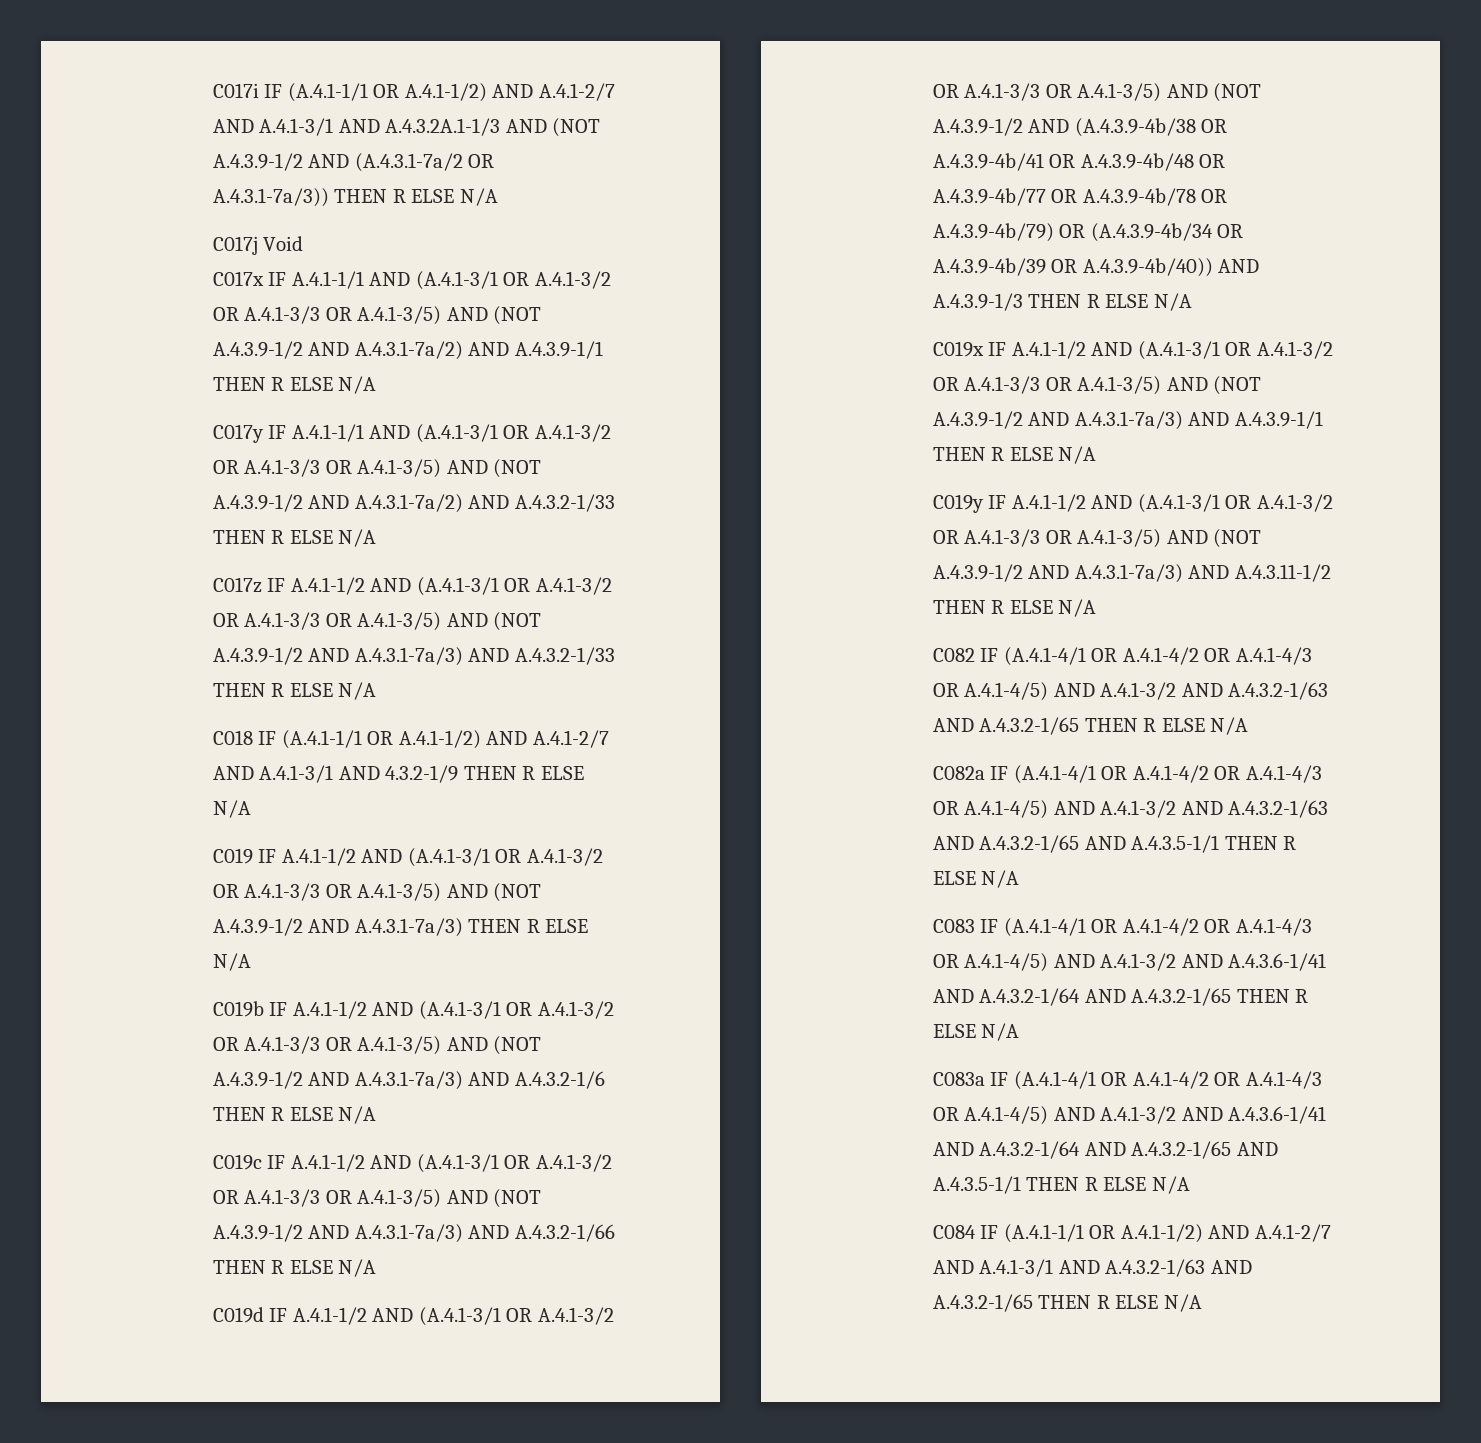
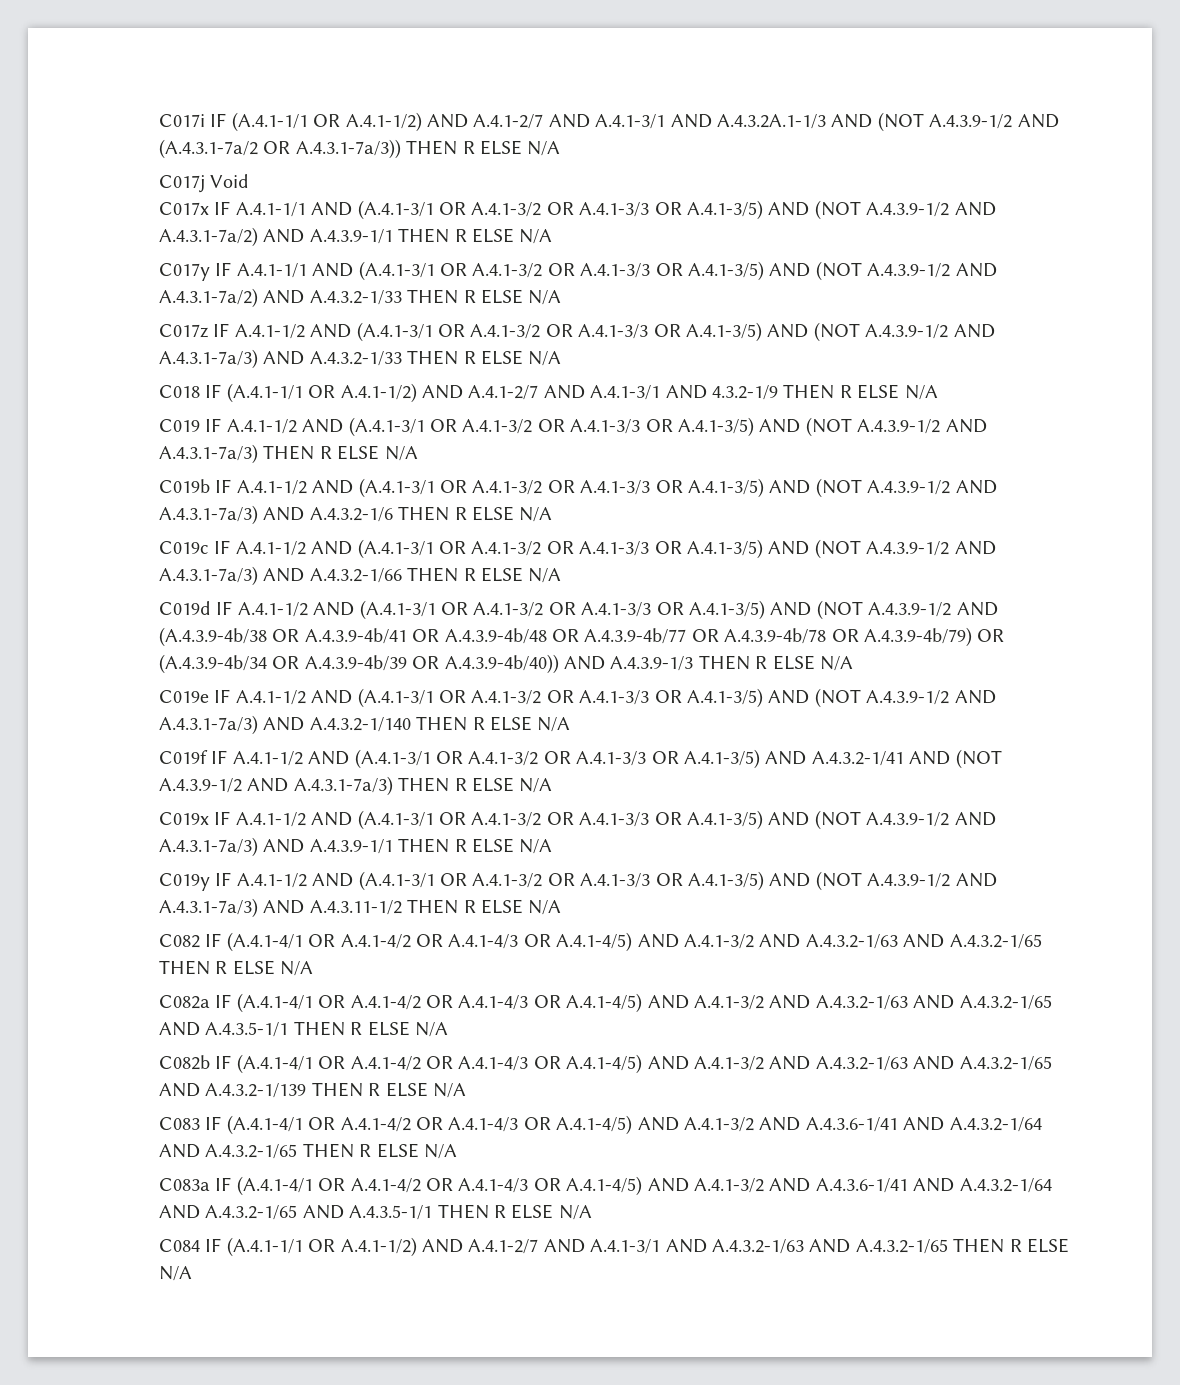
(1192, 302) none -> [158,688,996,708] [158,715,571,735] [158,749,1002,769] [158,776,553,796] // C019e IF A.4.1-1/2 AND (A.4.1-3/1 OR A.4.1-3/2 OR A.4.1-3/3 OR A.4.1-3/5) AND (NOT A.4.3.9-1/2 AND A.4.3.1-7a/3) AND A.4.3.2-1/140 THEN R ELSE N/A // C019f IF A.4.1-1/2 AND (A.4.1-3/1 OR A.4.1-3/2 OR A.4.1-3/3 OR A.4.1-3/5) AND A.4.3.2-1/41 AND (NOT A.4.3.9-1/2 AND A.4.3.1-7a/3) THEN R ELSE N/A
(1020, 879) none -> [158,1054,1052,1074] [158,1082,466,1098] // C082b IF (A.4.1-4/1 OR A.4.1-4/2 OR A.4.1-4/3 OR A.4.1-4/5) AND A.4.1-3/2 AND A.4.3.2-1/63 AND A.4.3.2-1/65 AND A.4.3.2-1/139 THEN R ELSE N/A

